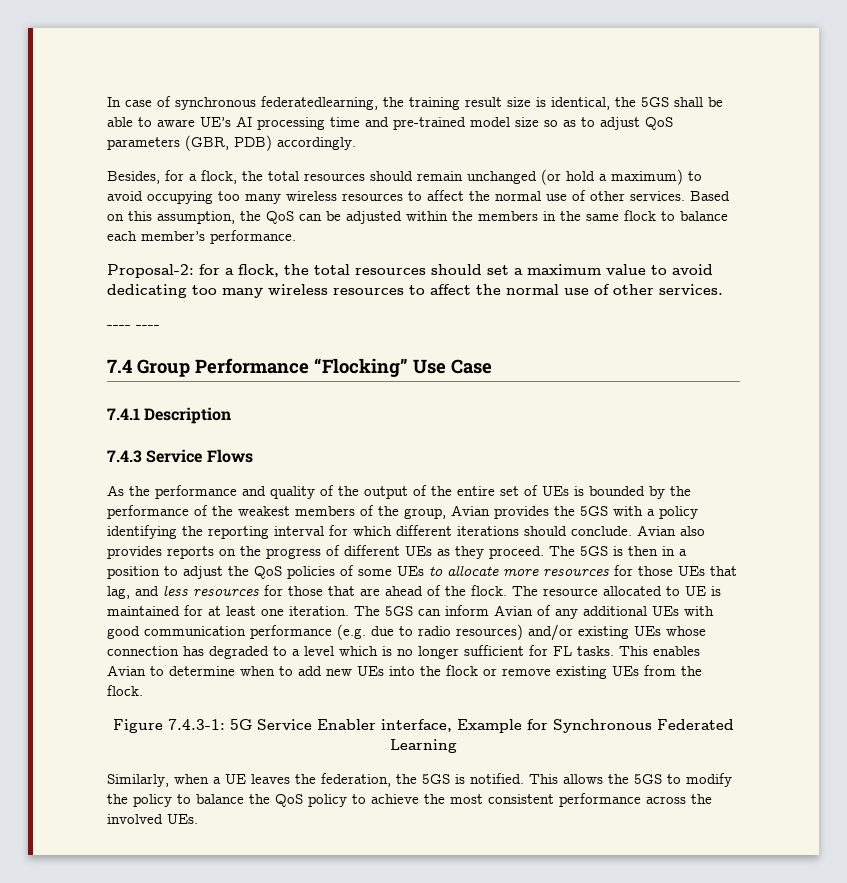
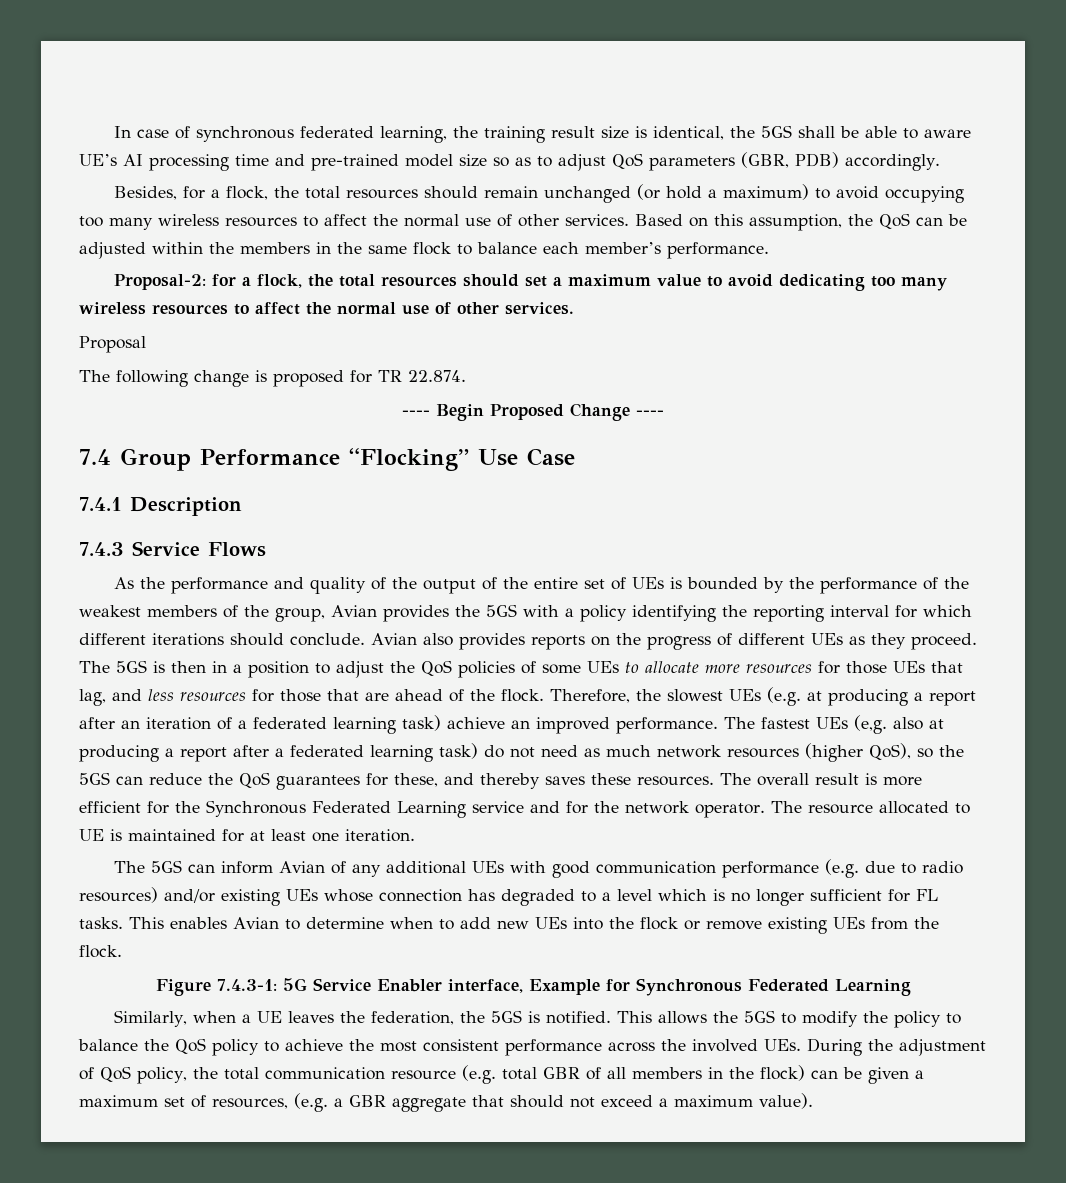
[261,96,378,110] federatedlearning, -> [299,126,447,143] federated learning,
[107,325,131,329] ---- -> [79,336,146,353] [79,370,466,387] [402,403,630,421] Proposal // The following change is proposed for TR 22.874. // ---- Begin Proposed Change
(507, 590) none -> [550,687,976,706] [79,715,944,734] [79,743,964,762] [79,772,922,790] [79,800,765,818] Therefore, the slowest UEs (e.g. at producing a report after an iteration of a federated learning task) achieve an improved performance. The fastest UEs (e,g. also at producing a report after a federated learning task) do not need as much network resources (higher QoS), so the 5GS can reduce the QoS guarantees for these, and thereby saves these resources. The overall result is more efficient for the Synchronous Federated Learning service and for the network operator.
(349, 611) none -> (415, 835) //
(198, 819) none -> [807,1038,986,1056] [79,1065,924,1084] [79,1093,813,1112] During the adjustment of QoS policy, the total communication resource (e.g. total GBR of all members in the flock) can be given a maximum set of resources, (e.g. a GBR aggregate that should not exceed a maximum value).

